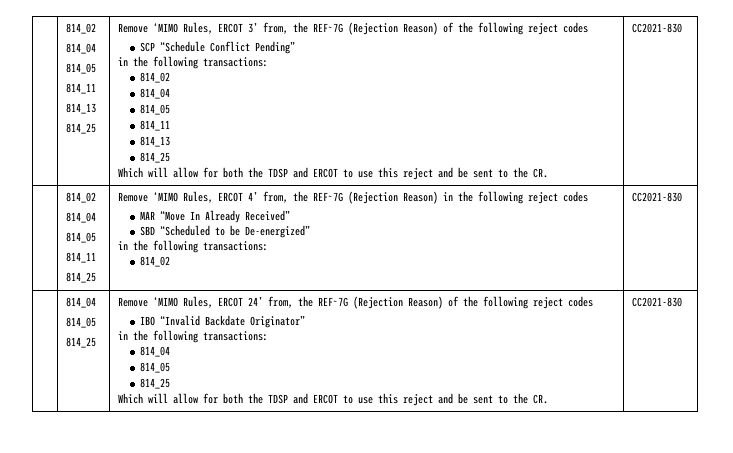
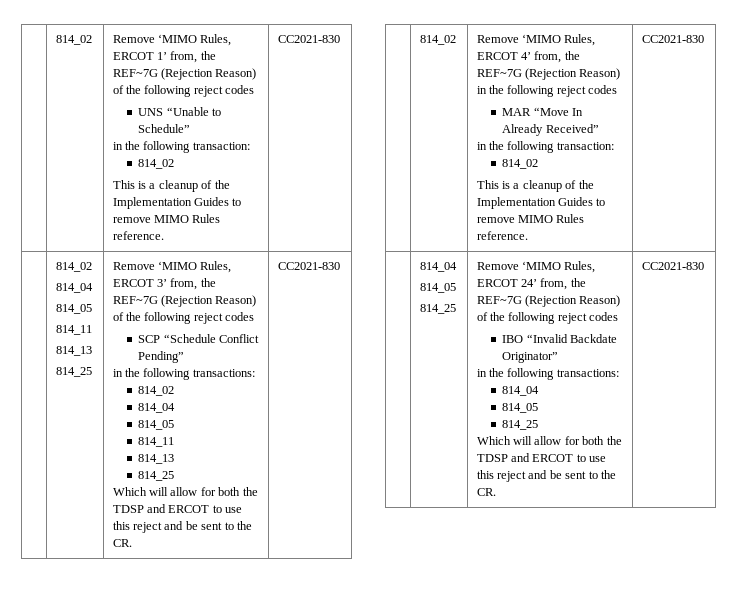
[66,23,97,34] | 814_02 -> [55,35,92,45] [112,34,232,46] [112,51,216,63] [112,68,257,80] [112,85,255,97] [138,107,222,116] [138,124,191,133] [112,141,250,153] [138,159,175,169] [112,180,230,192] [112,197,242,209] [112,214,221,223] [112,231,164,240] [277,35,340,43] [55,262,92,272] | 814_02 | Remove ‘MIMO Rules, ERCOT 1’ from, the REF~7G (Rejection Reason) of the following reject codes // UNS “Unable to Schedule” // in the following transaction: // 814_02 // This is a cleanup of the Implementation Guides to remove MIMO Rules reference. | CC2021-830 // | 814_02
[66,212,97,223] [66,232,97,243] [66,252,97,263] [66,272,97,283] // 814_04 // 814_05 // 814_11 // 814_25 -> (456, 40) none
[140,225,311,238] [118,240,269,253] [140,256,171,267] // SBD “Scheduled to be De-energized” // in the following transactions: // 814_02 -> [476,141,614,153] [502,159,539,169] [476,180,594,192] [476,197,606,209] [476,214,585,223] [476,231,528,240] // in the following transaction: // 814_02 // This is a cleanup of the Implementation Guides to remove MIMO Rules reference.

